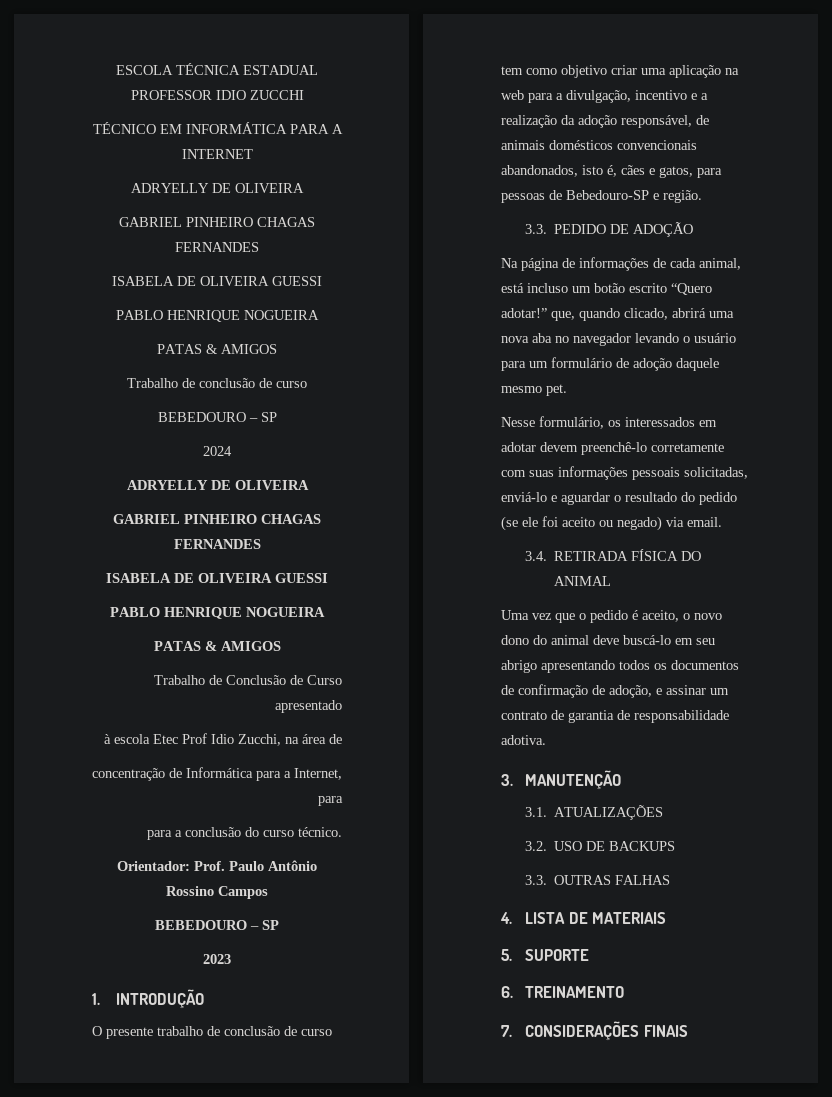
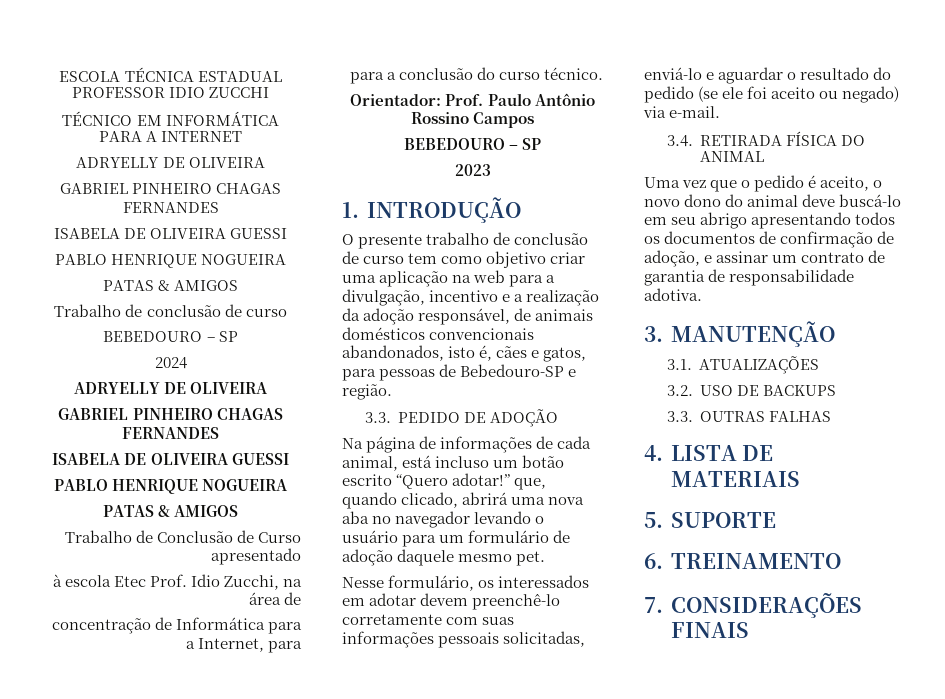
[182,733,207,744] Prof -> [149,574,187,587] Prof.
[687,517,722,527] email. -> [669,106,721,118] e-mail.

